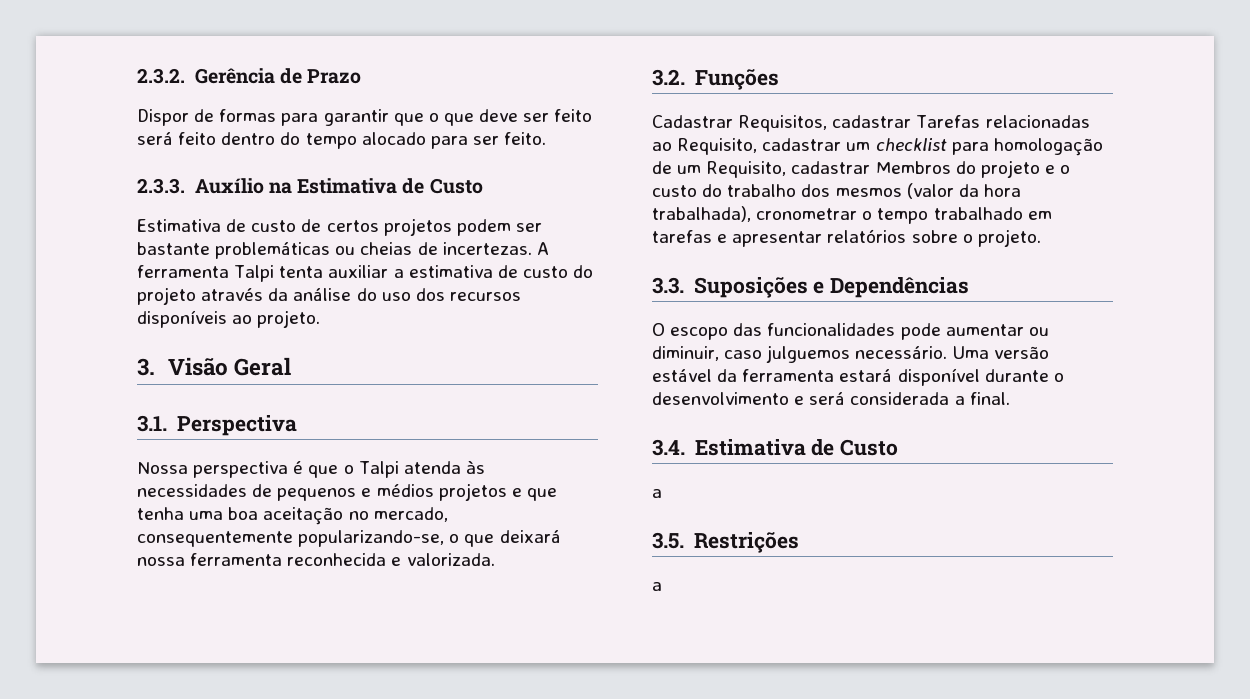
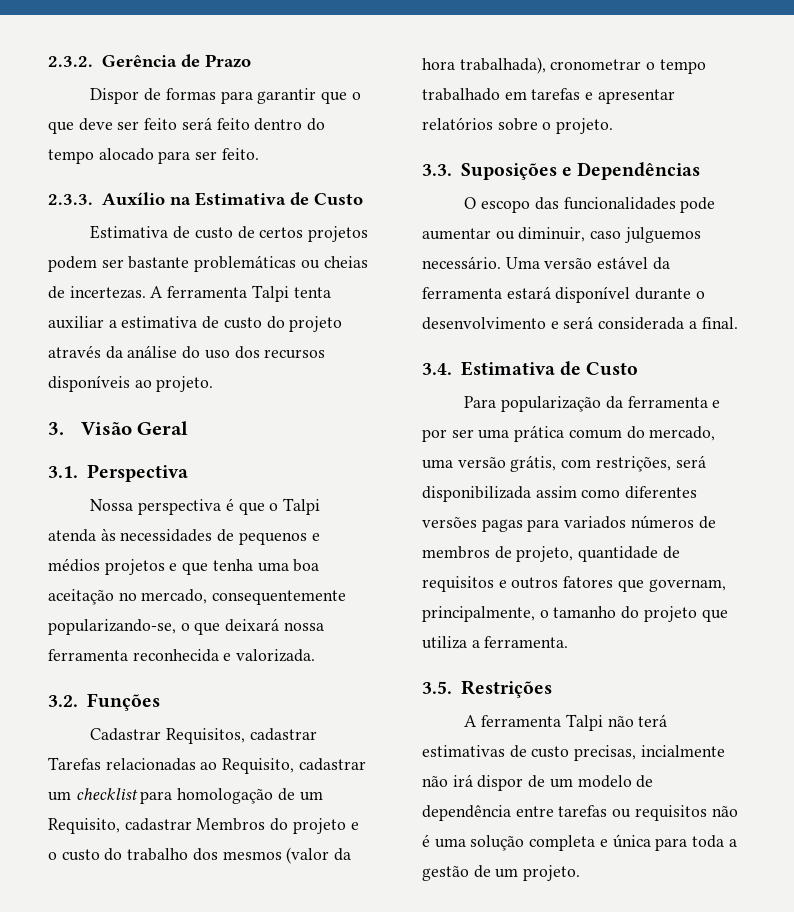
[652,489,662,498] a -> [464,396,721,412] [422,425,716,442] [422,455,706,472] [422,486,698,502] [422,515,716,532] [422,546,680,562] [422,576,726,592] [422,606,728,622] [422,636,569,649] Para popularização da ferramenta e por ser uma prática comum do mercado, uma versão grátis, com restrições, será disponibilizada assim como diferentes versões pagas para variados números de membros de projeto, quantidade de requisitos e outros fatores que governam, principalmente, o tamanho do projeto que utiliza a ferramenta.
[652,582,662,591] a -> [464,714,668,731] [422,745,725,761] [422,774,654,791] [422,805,738,821] [422,834,737,851] [422,865,581,881] A ferramenta Talpi não terá estimativas de custo precisas, incialmente não irá dispor de um modelo de dependência entre tarefas ou requisitos não é uma solução completa e única para toda a gestão de um projeto.

